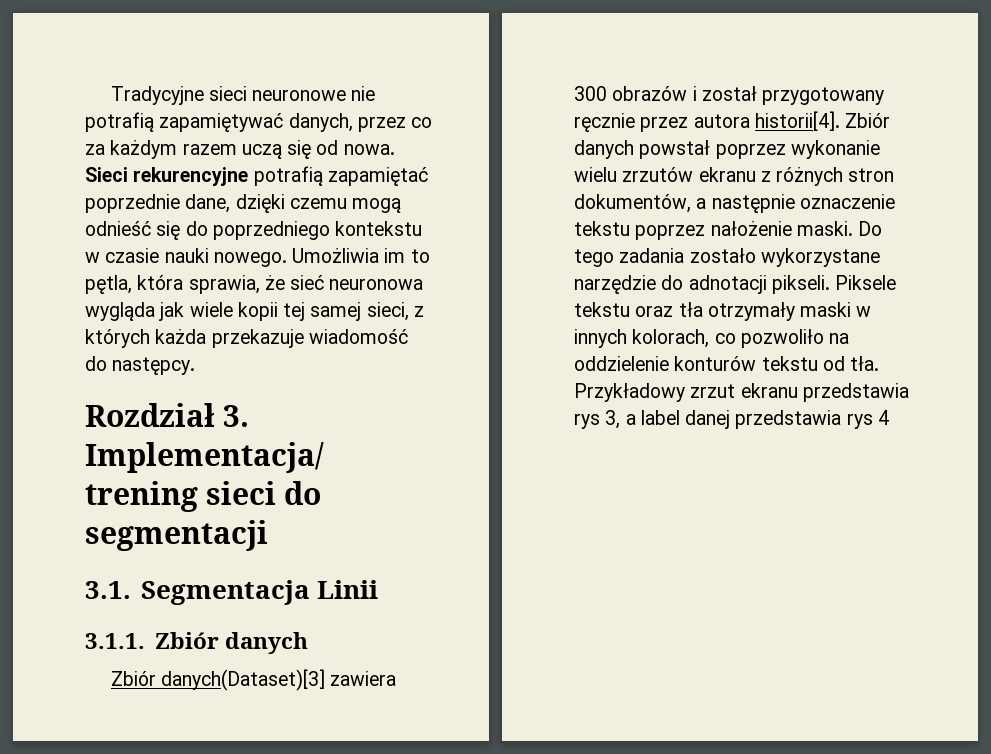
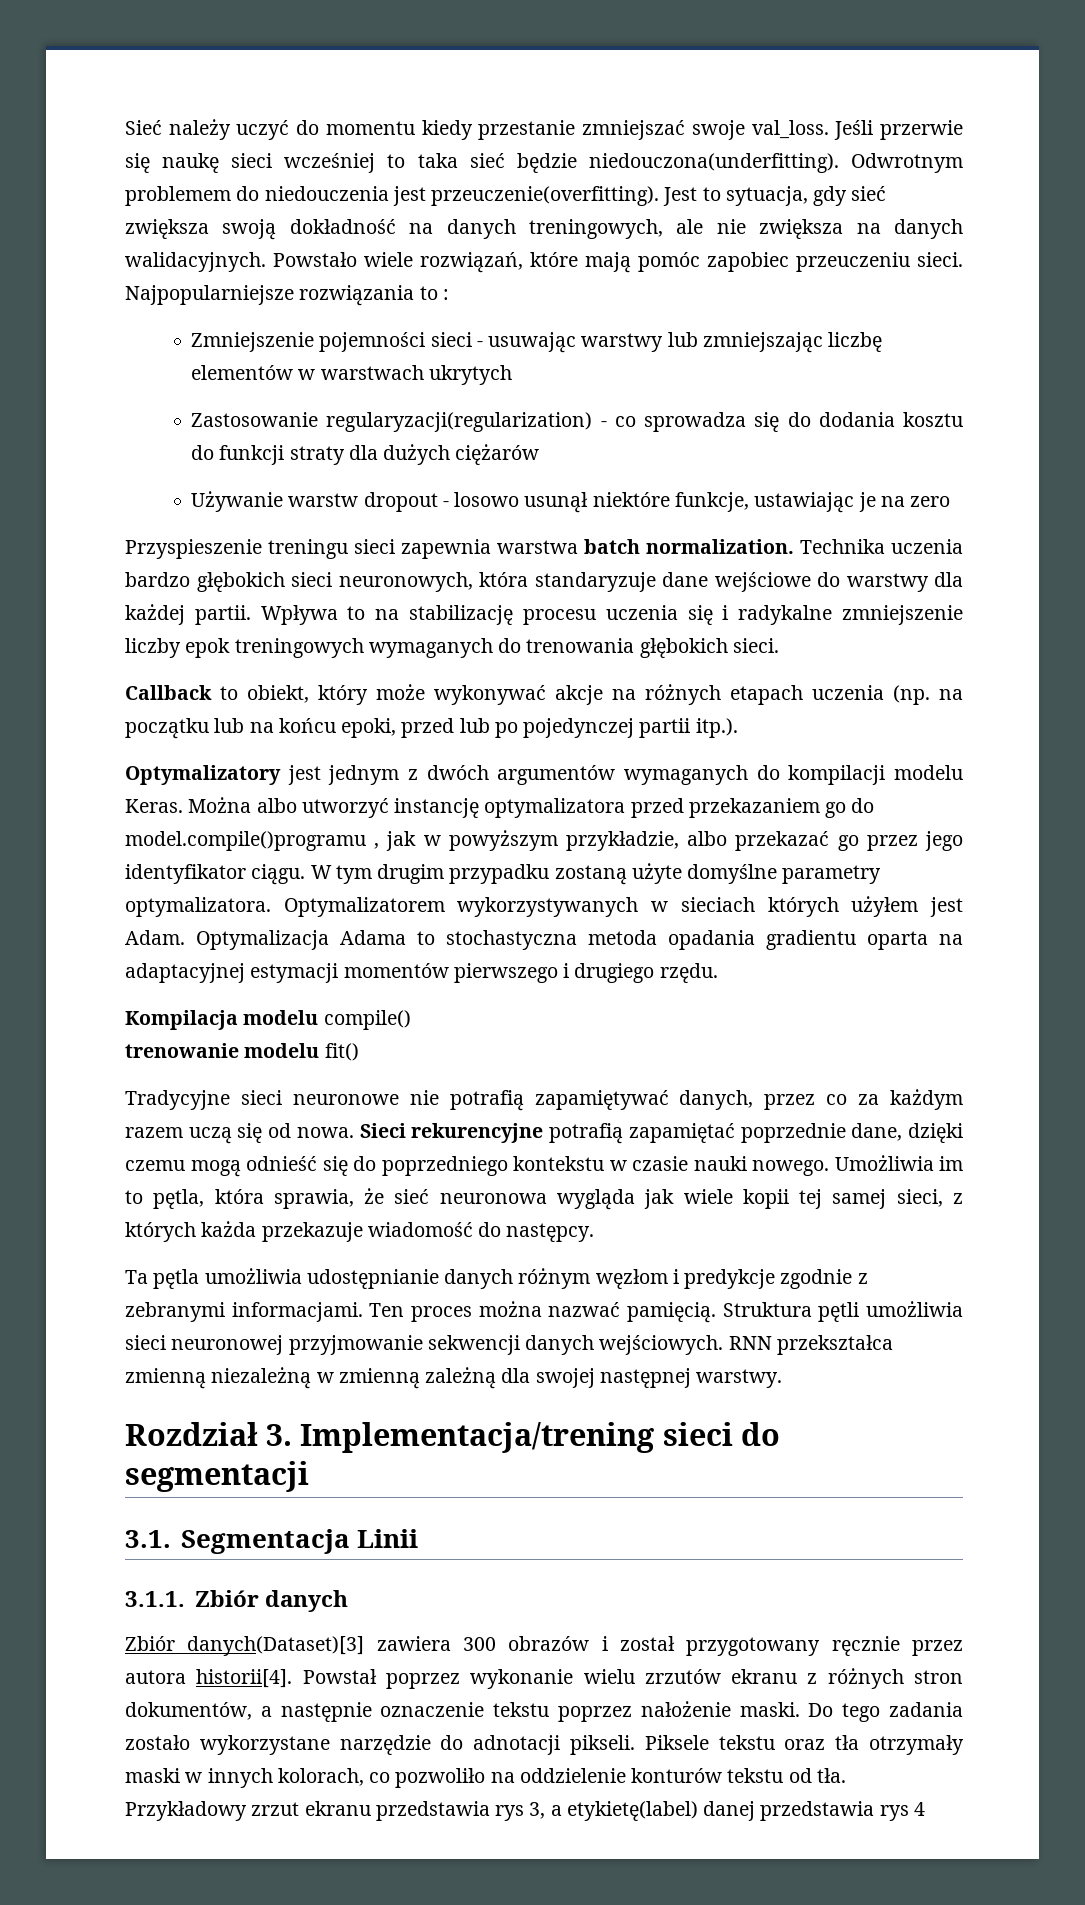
(110, 95) none -> [125,119,964,140] [125,153,963,173] [125,186,887,206] [125,219,963,240] [125,252,963,273] [125,285,449,306] [191,332,883,353] [191,365,512,385] [191,412,963,432] [191,444,540,465] [191,491,951,513] [125,539,963,559] [125,572,963,592] [125,604,964,625] [125,638,779,658] [125,684,963,705] [125,718,738,739] [125,765,963,785] [125,797,875,818] [125,830,964,851] [125,863,882,885] [125,896,963,917] [125,930,963,950] [125,963,718,983] [125,1010,411,1030] [125,1043,359,1061] Sieć należy uczyć do momentu kiedy przestanie zmniejszać swoje val_loss. Jeśli przerwie się naukę sieci wcześniej to taka sieć będzie niedouczona(underfitting). Odwrotnym problemem do niedouczenia jest przeuczenie(overfitting). Jest to sytuacja, gdy sieć zwiększa swoją dokładność na danych treningowych, ale nie zwiększa na danych walidacyjnych. Powstało wiele rozwiązań, które mają pomóc zapobiec przeuczeniu sieci. Najpopularniejsze rozwiązania to : // Zmniejszenie pojemności sieci - usuwając warstwy lub zmniejszając liczbę elementów w warstwach ukrytych // Zastosowanie regularyzacji(regularization) - co sprowadza się do dodania kosztu do funkcji straty dla dużych ciężarów // Używanie warstw dropout - losowo usunął niektóre funkcje, ustawiając je na zero // Przyspieszenie treningu sieci zapewnia warstwa batch normalization. Technika uczenia bardzo głębokich sieci neuronowych, która standaryzuje dane wejściowe do warstwy dla każdej partii. Wpływa to na stabilizację procesu uczenia się i radykalne zmniejszenie liczby epok treningowych wymaganych do trenowania głębokich sieci. // Callback to obiekt, który może wykonywać akcje na różnych etapach uczenia (np. na początku lub na końcu epoki, przed lub po pojedynczej partii itp.). // Optymalizatory jest jednym z dwóch argumentów wymaganych do kompilacji modelu Keras. Można albo utworzyć instancję optymalizatora przed przekazaniem go do model.compile()programu , jak w powyższym przykładzie, albo przekazać go przez jego identyfikator ciągu. W tym drugim przypadku zostaną użyte domyślne parametry optymalizatora. Optymalizatorem wykorzystywanych w sieciach których użyłem jest Adam. Optymalizacja Adama to stochastyczna metoda opadania gradientu oparta na adaptacyjnej estymacji momentów pierwszego i drugiego rzędu. // Kompilacja modelu compile() // trenowanie modelu fit() //
(196, 366) none -> [125,1268,868,1289] [125,1301,963,1323] [125,1335,893,1355] [125,1367,783,1389] // Ta pętla umożliwia udostępnianie danych różnym węzłom i predykcje zgodnie z zebranymi informacjami. Ten proces można nazwać pamięcią. Struktura pętli umożliwia sieci neuronowej przyjmowanie sekwencji danych wejściowych. RNN przekształca zmienną niezależną w zmienną zależną dla swojej następnej warstwy.
[845,113,891,128] [574,140,711,159] Zbiór danych powstał -> [302,1669,377,1684] Powstał
[640,410,680,425] label -> [566,1801,698,1821] etykietę(label)

